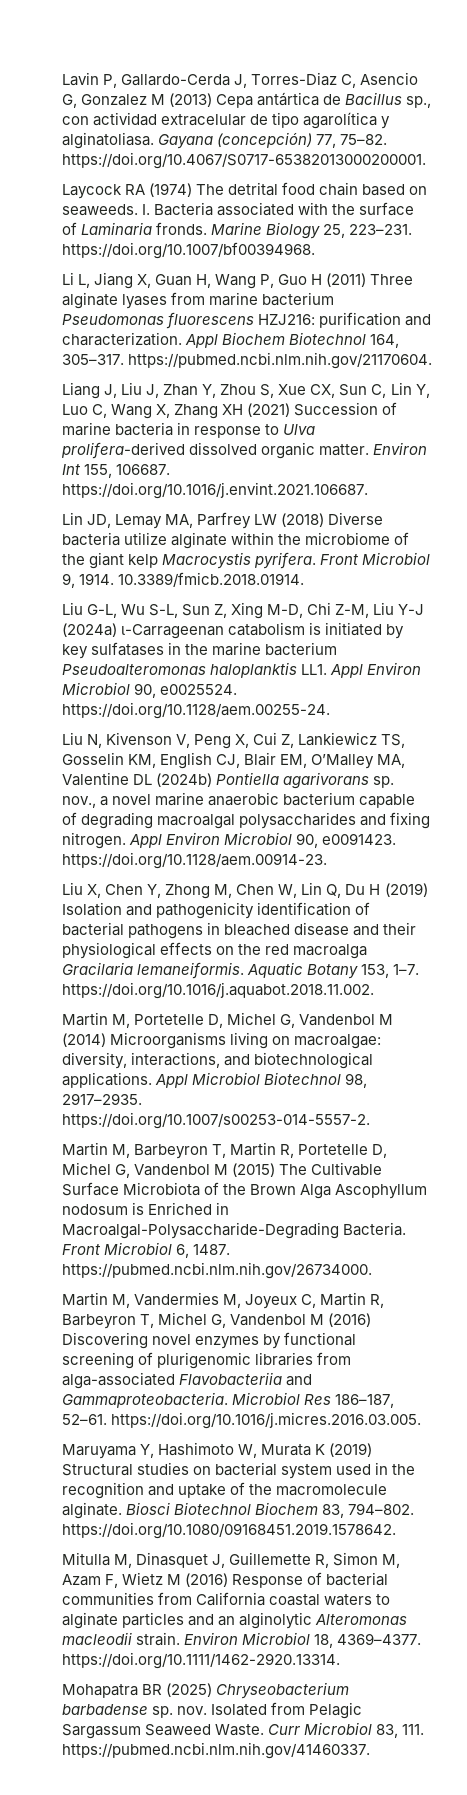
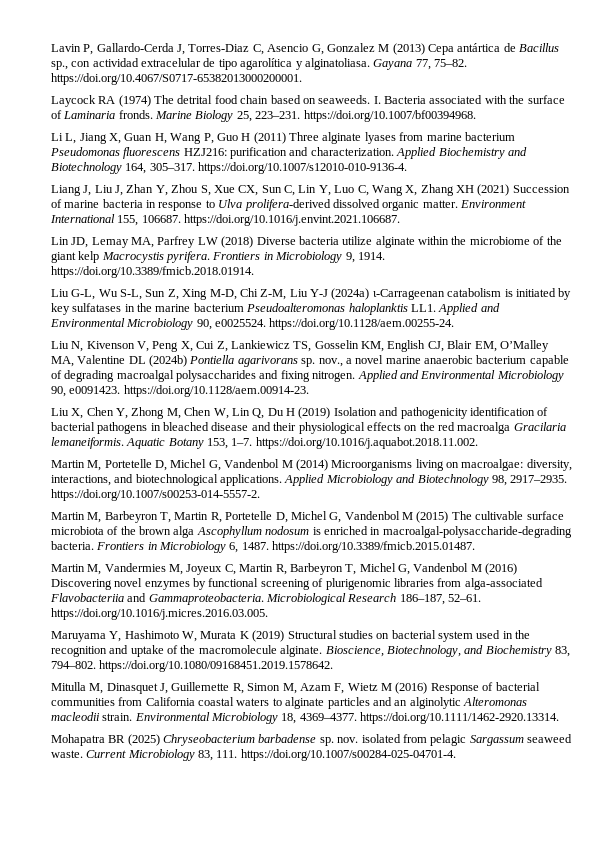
[217,132,313,148] (concepción) -> (413, 64) none
[184,332,367,348] Appl Biochem Biotechnol -> [396,147,527,159] [50,162,122,174] Applied Biochemistry and Biotechnology
[127,352,432,369] https://pubmed.ncbi.nlm.nih.gov/21170604. -> [198,162,408,174] https://doi.org/10.1007/s12010-010-9136-4.
[373,442,428,455] [61,464,81,475] Environ Int -> [460,200,527,208] [49,214,115,223] Environment International
[320,552,431,565] Front Microbiol -> [212,251,343,263] Frontiers in Microbiology
[118,572,305,587] 10.3389/fmicb.2018.01914. -> [50,266,254,278] https://doi.org/10.3389/fmicb.2018.01914.
[330,662,422,678] [61,682,130,695] Appl Environ Microbiol -> [438,303,500,315] [49,318,194,330] Applied and Environmental Microbiology
[128,832,293,848] Appl Environ Microbiol -> [357,370,564,382] Applied and Environmental Microbiology
[154,1072,342,1088] Appl Microbiol Biotechnol -> [284,474,489,486] Applied Microbiology and Biotechnology
[311,1162,383,1176] [61,1182,428,1199] [61,1202,230,1215] [61,1222,406,1239] [61,1242,172,1255] Cultivable Surface Microbiota of the Brown Alga Ascophyllum nodosum is Enriched in Macroalgal-Polysaccharide-Degrading Bacteria. Front Microbiol -> [475,511,564,520] [50,526,572,538] [50,541,227,553] cultivable surface microbiota of the brown alga Ascophyllum nodosum is enriched in macroalgal-polysaccharide-degrading bacteria. Frontiers in Microbiology
[61,1262,372,1279] https://pubmed.ncbi.nlm.nih.gov/26734000. -> [272,541,476,553] https://doi.org/10.3389/fmicb.2015.01487.
[231,1392,332,1405] Microbiol Res -> [266,593,397,605] Microbiological Research
[125,1502,319,1515] Biosci Biotechnol Biochem -> [325,645,552,657] Bioscience, Biotechnology, and Biochemistry
[184,1632,311,1645] Environ Microbiol -> [134,712,279,724] Environmental Microbiology
[211,1702,363,1719] [61,1722,373,1739] Isolated from Pelagic Sargassum Seaweed Waste. Curr Microbiol -> [361,734,573,746] [50,749,195,761] isolated from pelagic Sargassum seaweed waste. Current Microbiology
[61,1742,370,1759] https://pubmed.ncbi.nlm.nih.gov/41460337. -> [240,749,456,761] https://doi.org/10.1007/s00284-025-04701-4.

